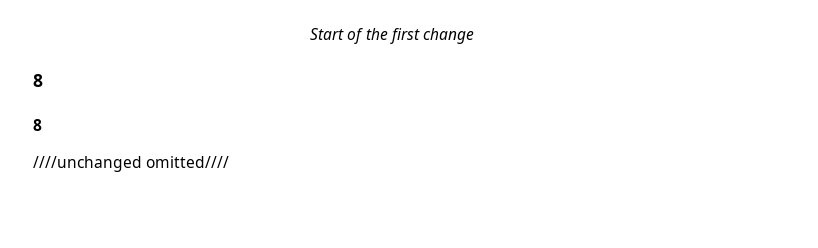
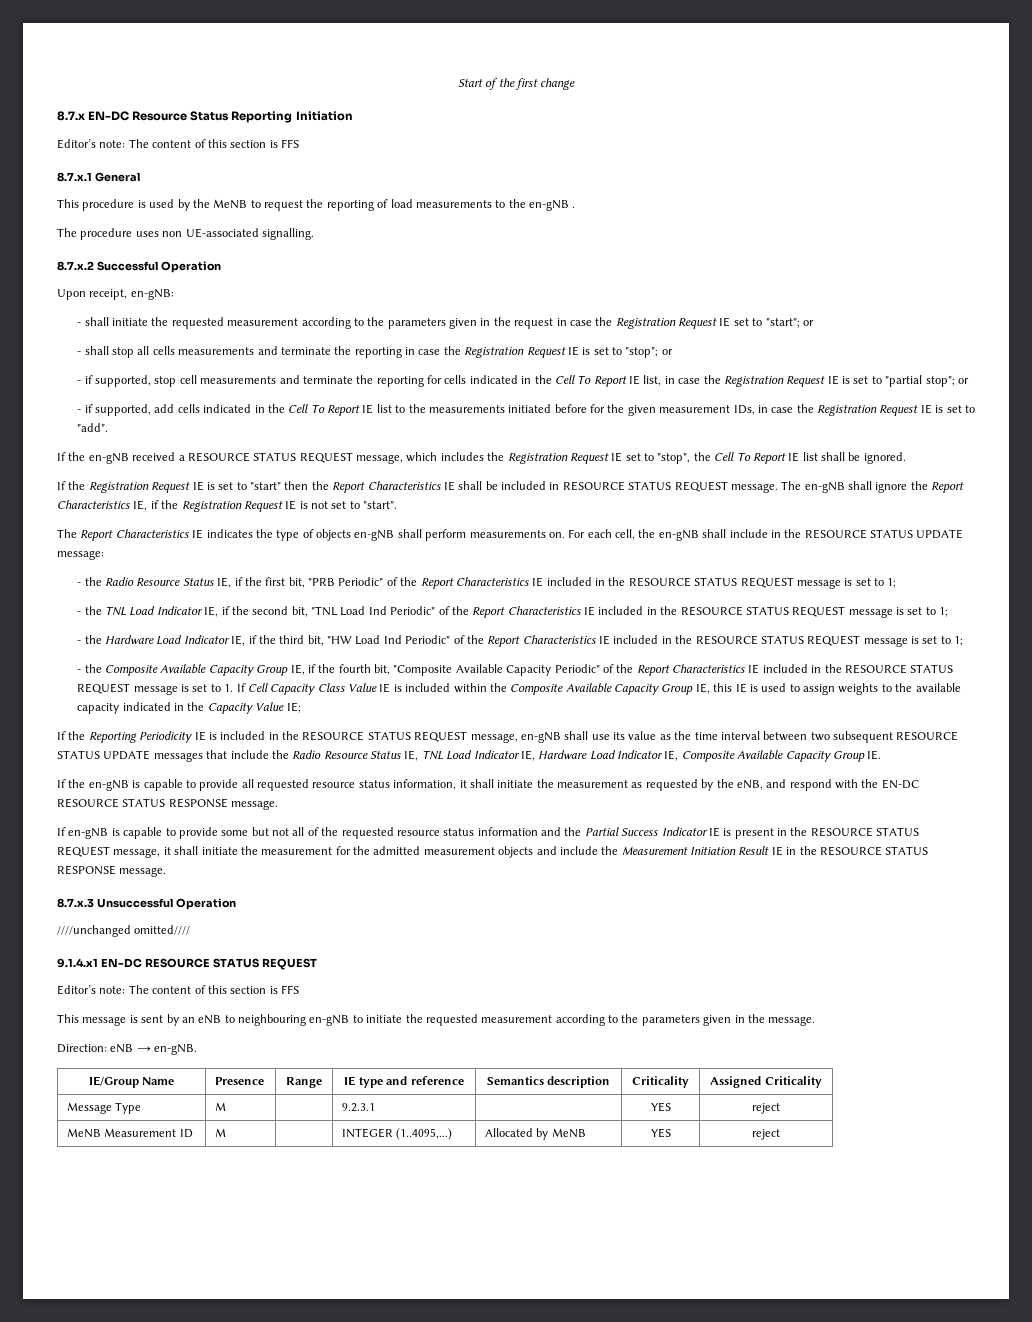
[33,74,43,87] [33,119,42,131] [33,156,230,172] 8 // 8 // ////unchanged omitted//// -> [57,111,353,123] [57,139,299,149] [57,172,140,182] [57,199,576,211] [57,228,314,240] [57,261,221,273] [57,289,174,300] [77,317,814,329] [77,346,673,358] [77,375,969,387] [77,404,975,416] [77,423,109,432] [57,452,906,464] [57,481,965,493] [57,500,398,512] [57,529,964,541] [57,550,104,560] [77,577,897,589] [77,606,949,618] [77,635,964,647] [77,664,954,676] [77,683,961,695] [77,702,301,714] [57,731,959,743] [57,750,882,762] [57,779,919,791] [57,798,279,810] [57,827,920,839] [57,846,929,858] [57,865,167,877] [57,898,236,910] [57,925,191,937] [57,958,317,970] [57,985,299,995] [57,1014,816,1026] [57,1044,198,1055] [88,1076,175,1088] [214,1077,264,1085] [286,1077,322,1088] [344,1076,464,1088] [486,1076,611,1088] [632,1076,689,1088] [710,1076,822,1088] [66,1102,142,1114] [214,1102,226,1111] [341,1103,375,1112] [650,1102,671,1112] [752,1103,780,1114] [66,1128,193,1138] [214,1128,226,1137] [341,1128,453,1140] [484,1128,586,1140] [650,1128,671,1138] [752,1129,780,1140] 8.7.x EN-DC Resource Status Reporting Initiation // Editor’s note: The content of this section is FFS // 8.7.x.1 General // This procedure is used by the MeNB to request the reporting of load measurements to the en-gNB . // The procedure uses non UE-associated signalling. // 8.7.x.2 Successful Operation // Upon receipt, en-gNB: // - shall initiate the requested measurement according to the parameters given in the request in case the Registration Request IE set to "start"; or // - shall stop all cells measurements and terminate the reporting in case the Registration Request IE is set to "stop"; or // - if supported, stop cell measurements and terminate the reporting for cells indicated in the Cell To Report IE list, in case the Registration Request IE is set to "partial stop"; or // - if supported, add cells indicated in the Cell To Report IE list to the measurements initiated before for the given measurement IDs, in case the Registration Request IE is set to "add". // If the en-gNB received a RESOURCE STATUS REQUEST message, which includes the Registration Request IE set to "stop", the Cell To Report IE list shall be ignored. // If the Registration Request IE is set to "start" then the Report Characteristics IE shall be included in RESOURCE STATUS REQUEST message. The en-gNB shall ignore the Report Characteristics IE, if the Registration Request IE is not set to "start". // The Report Characteristics IE indicates the type of objects en-gNB shall perform measurements on. For each cell, the en-gNB shall include in the RESOURCE STATUS UPDATE message: // - the Radio Resource Status IE, if the first bit, "PRB Periodic" of the Report Characteristics IE included in the RESOURCE STATUS REQUEST message is set to 1; // - the TNL Load Indicator IE, if the second bit, "TNL Load Ind Periodic" of the Report Characteristics IE included in the RESOURCE STATUS REQUEST message is set to 1; // - the Hardware Load Indicator IE, if the third bit, "HW Load Ind Periodic" of the Report Characteristics IE included in the RESOURCE STATUS REQUEST message is set to 1; // - the Composite Available Capacity Group IE, if the fourth bit, "Composite Available Capacity Periodic" of the Report Characteristics IE included in the RESOURCE STATUS REQUEST message is set to 1. If Cell Capacity Class Value IE is included within the Composite Available Capacity Group IE, this IE is used to assign weights to the available capacity indicated in the Capacity Value IE; // If the Reporting Periodicity IE is included in the RESOURCE STATUS REQUEST message, en-gNB shall use its value as the time interval between two subsequent RESOURCE STATUS UPDATE messages that include the Radio Resource Status IE, TNL Load Indicator IE, Hardware Load Indicator IE, Composite Available Capacity Group IE. // If the en-gNB is capable to provide all requested resource status information, it shall initiate the measurement as requested by the eNB, and respond with the EN-DC RESOURCE STATUS RESPONSE message. // If en-gNB is capable to provide some but not all of the requested resource status information and the Partial Success Indicator IE is present in the RESOURCE STATUS REQUEST message, it shall initiate the measurement for the admitted measurement objects and include the Measurement Initiation Result IE in the RESOURCE STATUS RESPONSE message. // 8.7.x.3 Unsuccessful Operation // ////unchanged omitted//// // 9.1.4.x1 EN-DC RESOURCE STATUS REQUEST // Editor’s note: The content of this section is FFS // This message is sent by an eNB to neighbouring en-gNB to initiate the requested measurement according to the parameters given in the message. // Direction: eNB → en-gNB. // IE/Group Name | Presence | Range | IE type and reference | Semantics description | Criticality | Assigned Criticality // Message Type | M | | 9.2.3.1 | | YES | reject // MeNB Measurement ID | M | | INTEGER (1..4095,...) | Allocated by MeNB | YES | reject

